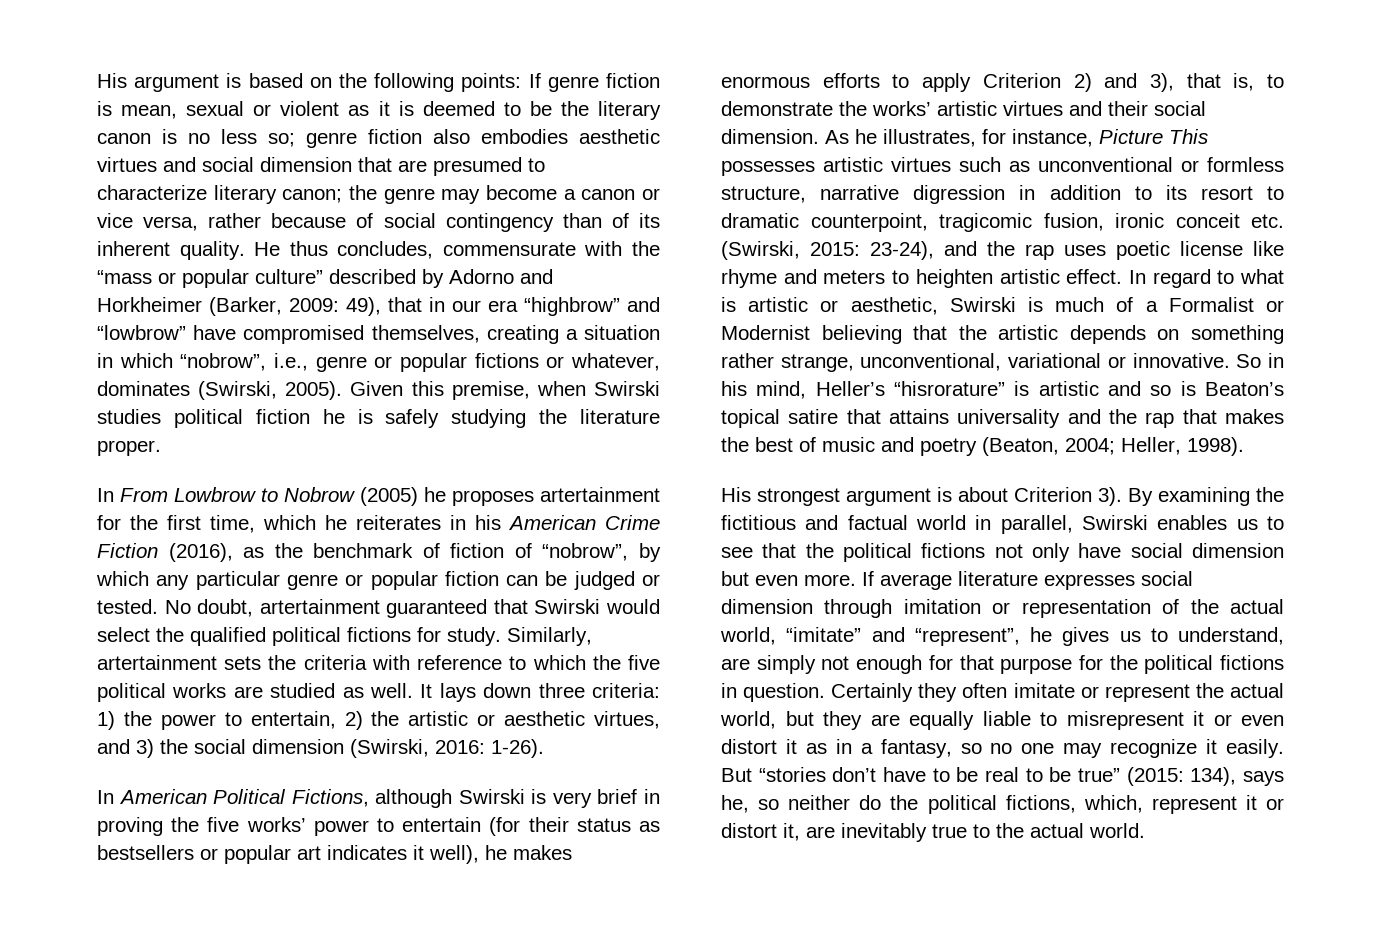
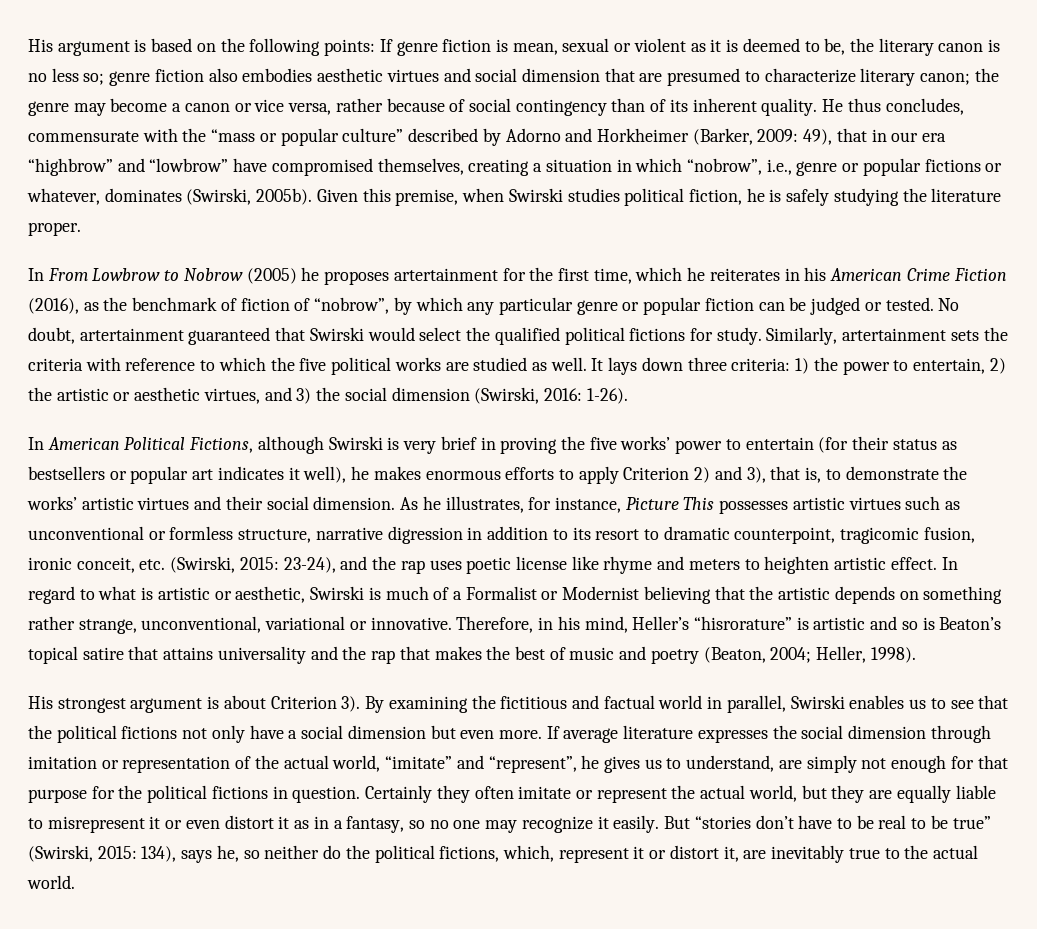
[529,101,552,116] be -> [824,38,846,55] be,
[285,381,343,400] 2005). -> [256,188,313,205] 2005b).
[255,409,310,424] fiction -> [688,189,742,205] fiction,
[1175,213,1240,228] conceit -> [76,557,135,573] conceit,
[1236,354,1262,368] So -> [456,616,534,633] Therefore,
(1122, 550) none -> [288,730,298,739] a
(1135, 582) none -> [772,725,797,739] the
[1126,767,1184,786] (2015: -> [28,845,137,862] (Swirski, 2015:

